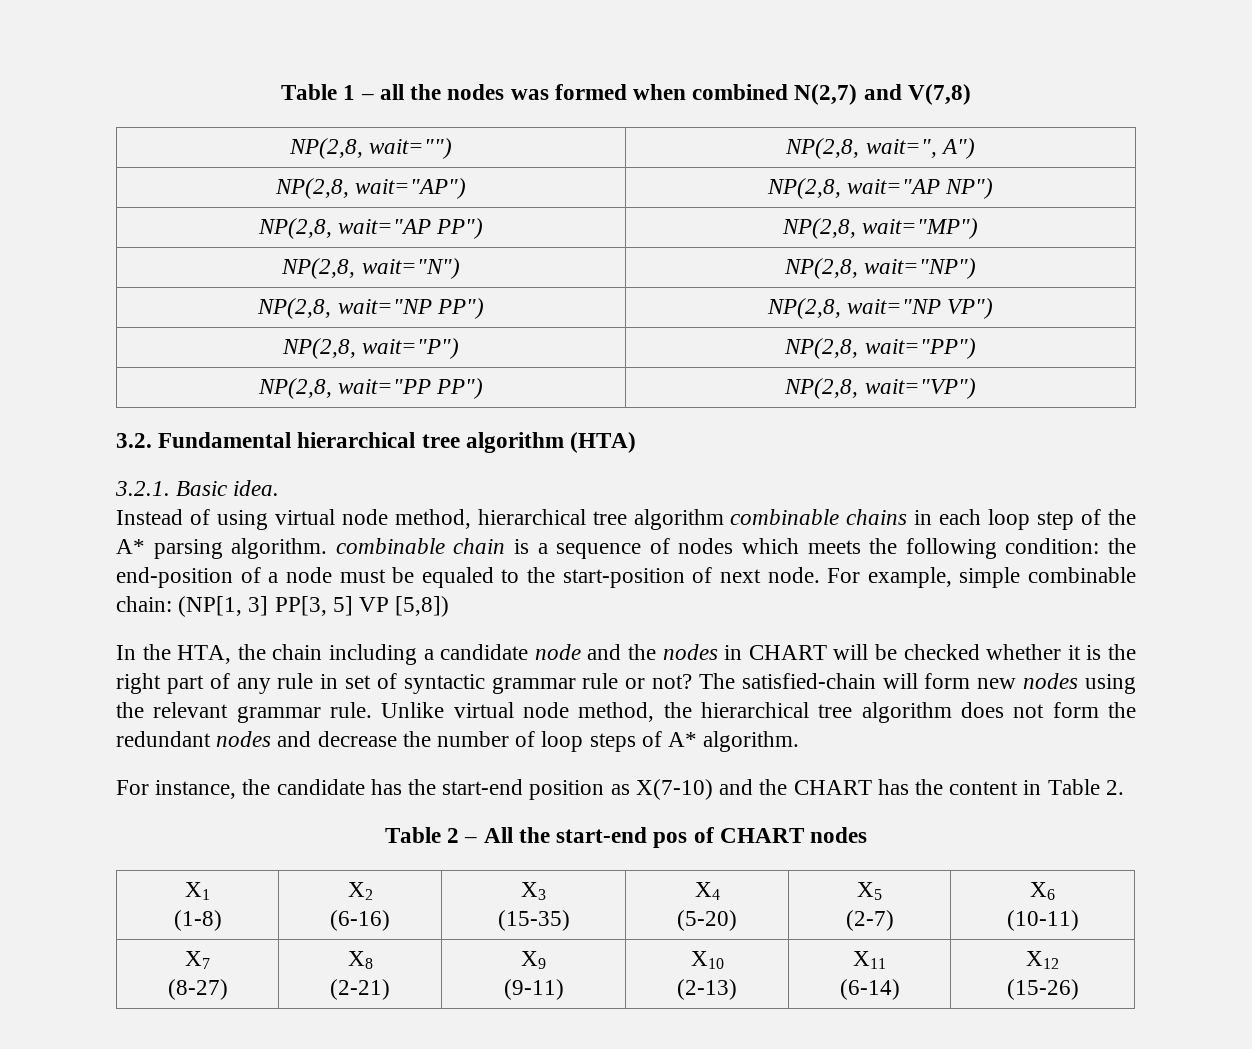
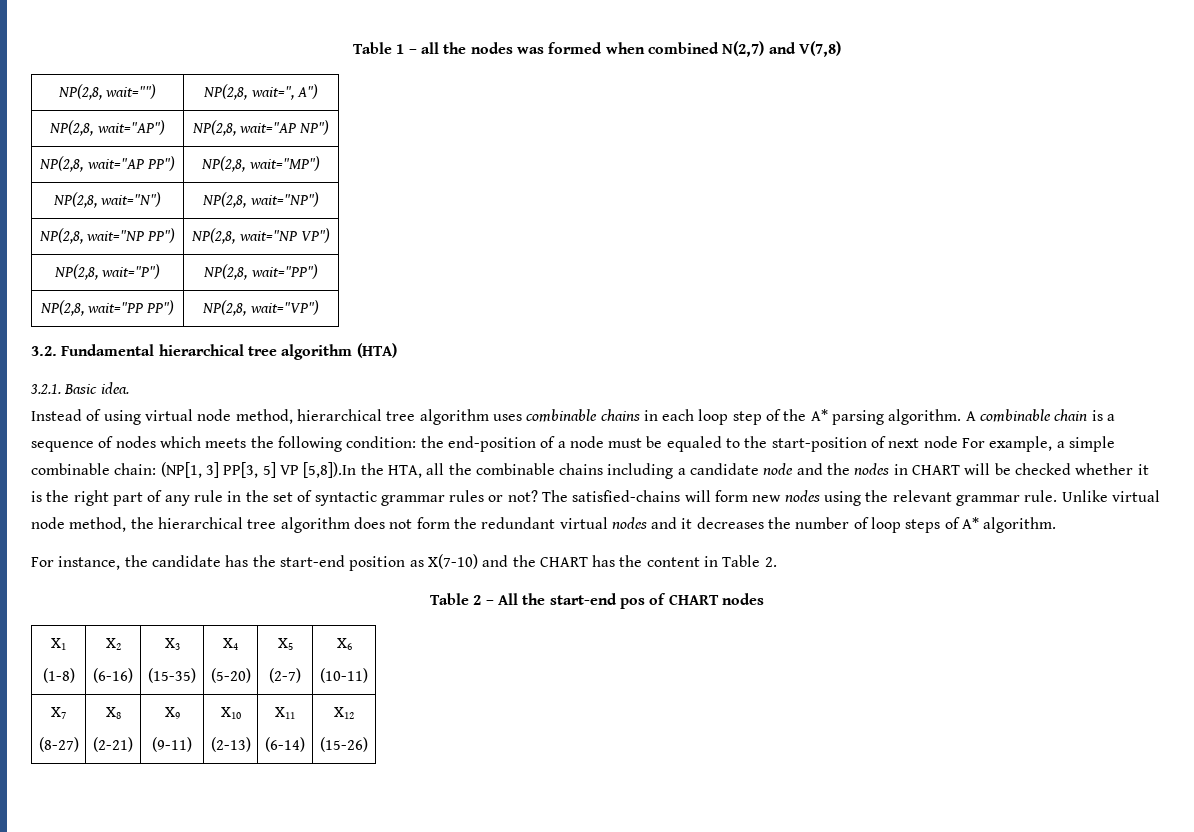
(724, 519) none -> [492,414,522,421] uses
(328, 548) none -> [965,411,976,421] A
[767,567,820,583] node. -> [923,436,958,448] node
(952, 577) none -> [1056,441,1065,448] a
[395,596,450,617] [116,644,323,664] [5,8]) // In the HTA, the chain -> [303,462,604,478] [5,8]).In the HTA, all the combinable chains
(339, 681) none -> [245,490,269,502] the
[582,673,619,689] rule -> [449,490,485,502] rules
[741,673,876,689] satisfied-chain -> [572,490,681,502] satisfied-chains
(211, 739) none -> [559,517,608,529] virtual
[317,731,397,747] decrease -> [681,517,764,529] it decreases

